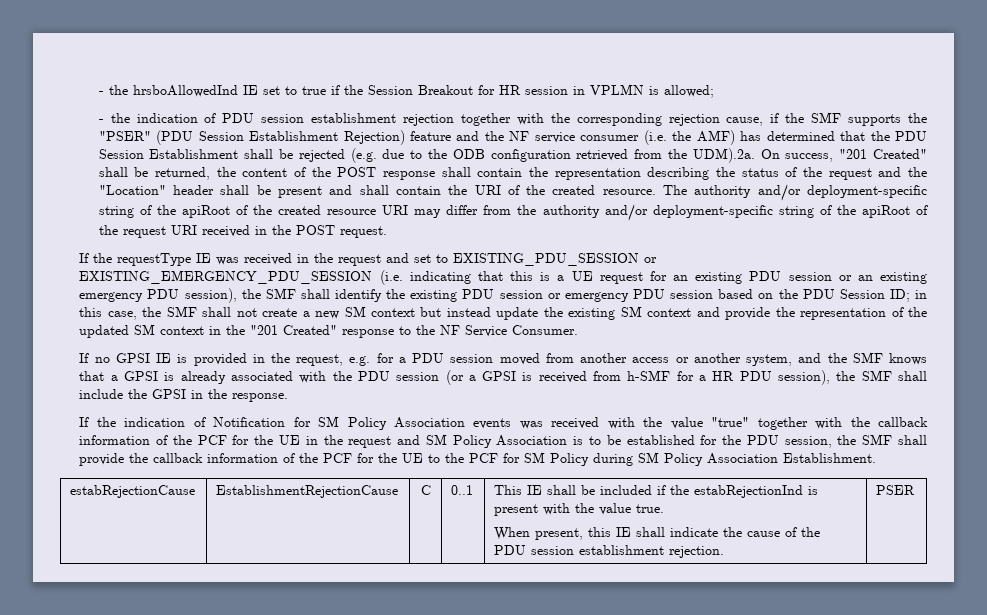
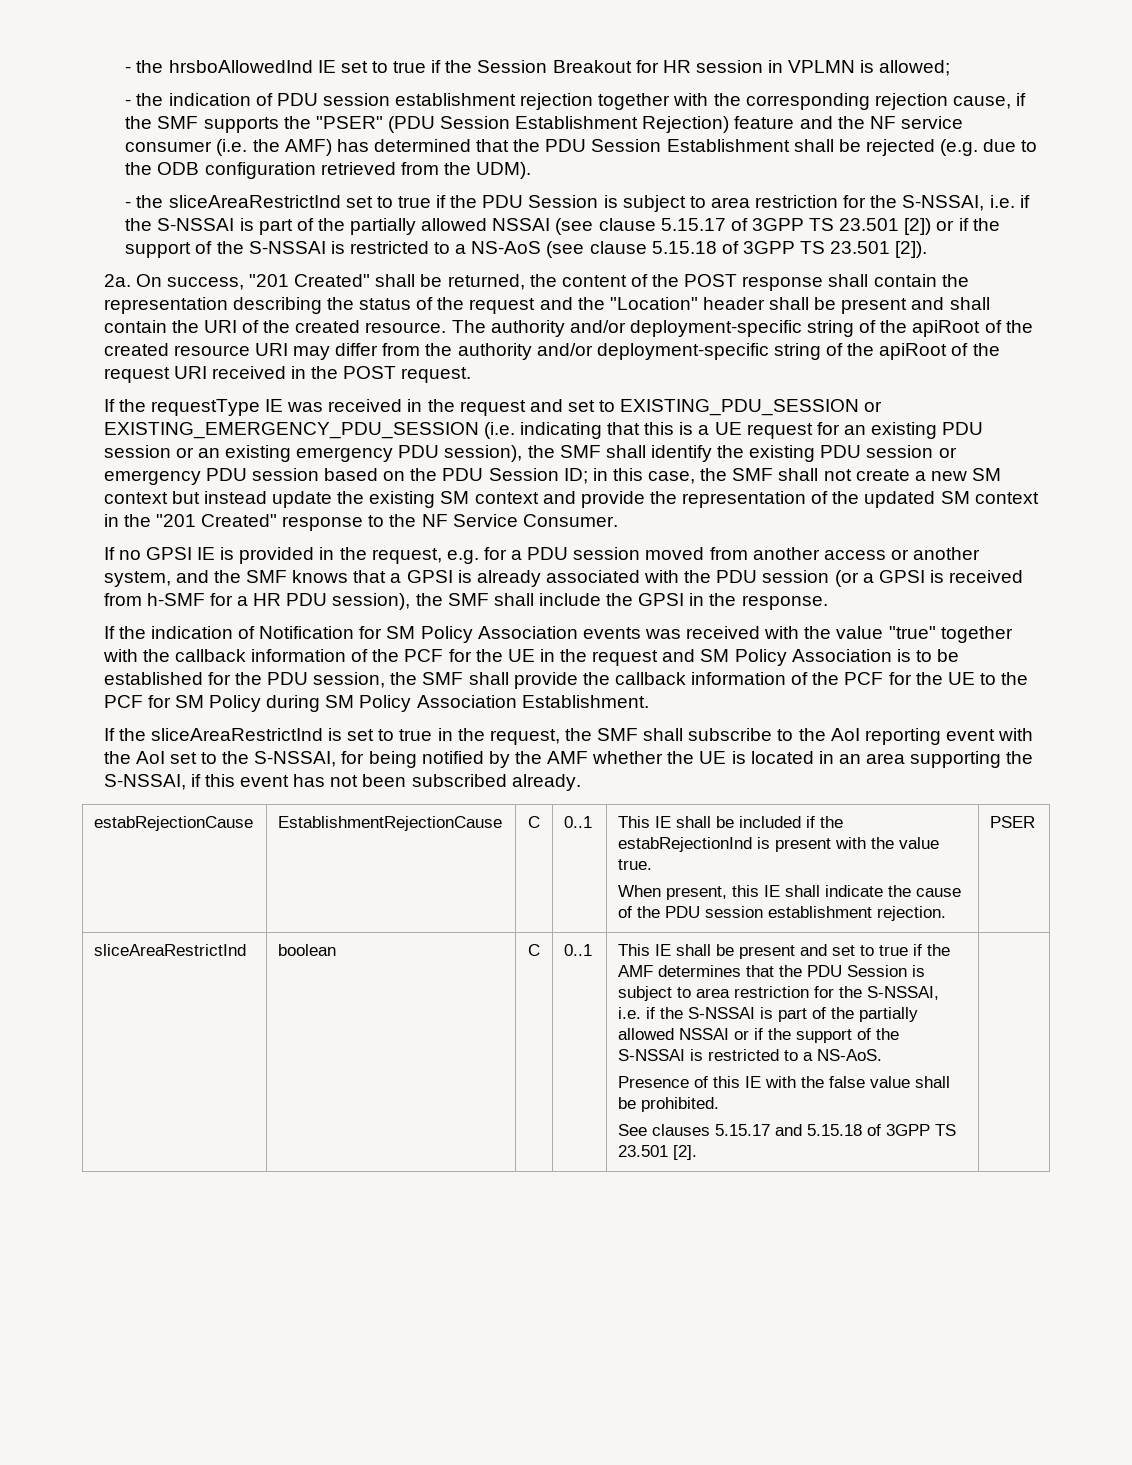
[692,148,755,163] UDM).2a. -> [476,162,532,179] [125,195,1030,212] [125,218,1000,235] [125,241,928,258] [103,274,131,287] UDM). // - the sliceAreaRestrictInd set to true if the PDU Session is subject to area restriction for the S-NSSAI, i.e. if the S-NSSAI is part of the partially allowed NSSAI (see clause 5.15.17 of 3GPP TS 23.501 [2]) or if the support of the S-NSSAI is restricted to a NS-AoS (see clause 5.15.18 of 3GPP TS 23.501 [2]). // 2a.
(877, 458) none -> [103,728,1034,745] [103,751,1034,768] [103,774,581,791] // If the sliceAreaRestrictInd is set to true in the request, the SMF shall subscribe to the AoI reporting event with the AoI set to the S-NSSAI, for being notified by the AMF whether the UE is located in an area supporting the S-NSSAI, if this event has not been subscribed already.
(916, 490) none -> [94,944,247,956] [278,944,337,956] [528,944,540,956] [564,944,593,956] [618,944,951,959] [618,965,926,977] [618,986,940,1001] [618,1007,919,1022] [618,1028,900,1043] [618,1049,883,1061] [618,1076,951,1088] [618,1097,720,1112] [618,1124,957,1136] [618,1145,698,1160] // sliceAreaRestrictInd | boolean | C | 0..1 | This IE shall be present and set to true if the AMF determines that the PDU Session is subject to area restriction for the S-NSSAI, i.e. if the S-NSSAI is part of the partially allowed NSSAI or if the support of the S-NSSAI is restricted to a NS-AoS. // Presence of this IE with the false value shall be prohibited. // See clauses 5.15.17 and 5.15.18 of 3GPP TS 23.501 [2]. |

